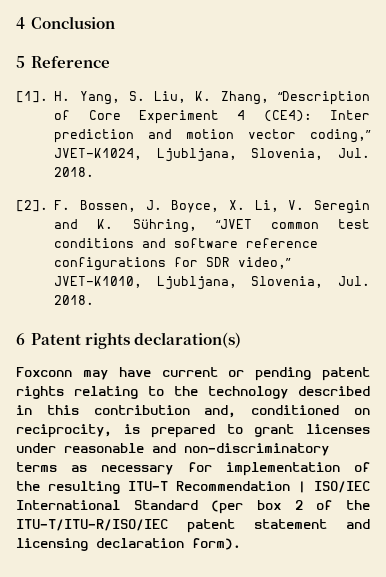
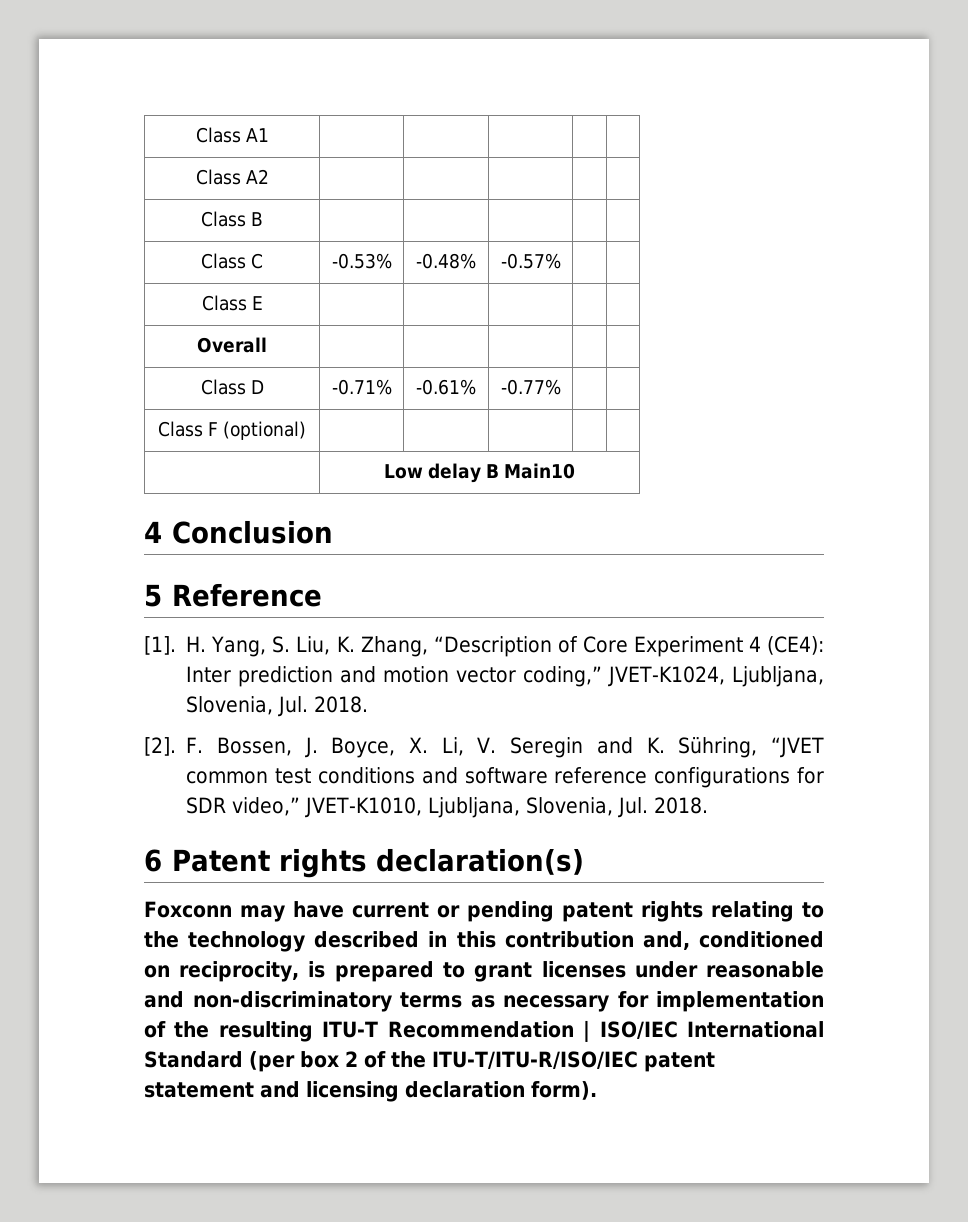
(16, 23) none -> [195,127,269,143] [195,169,269,185] [201,211,263,227] [201,253,263,269] [331,253,392,269] [416,253,476,269] [500,253,561,269] [201,295,263,311] [197,337,267,353] [200,379,264,395] [331,379,392,395] [416,379,476,395] [500,379,561,395] [158,421,306,440] [384,463,575,483] Class A1 | | | | | // Class A2 | | | | | // Class B | | | | | // Class C | -0.53% | -0.48% | -0.57% | | // Class E | | | | | // Overall | | | | | // Class D | -0.71% | -0.61% | -0.77% | | // Class F (optional) | | | | | // | Low delay B Main10 //

